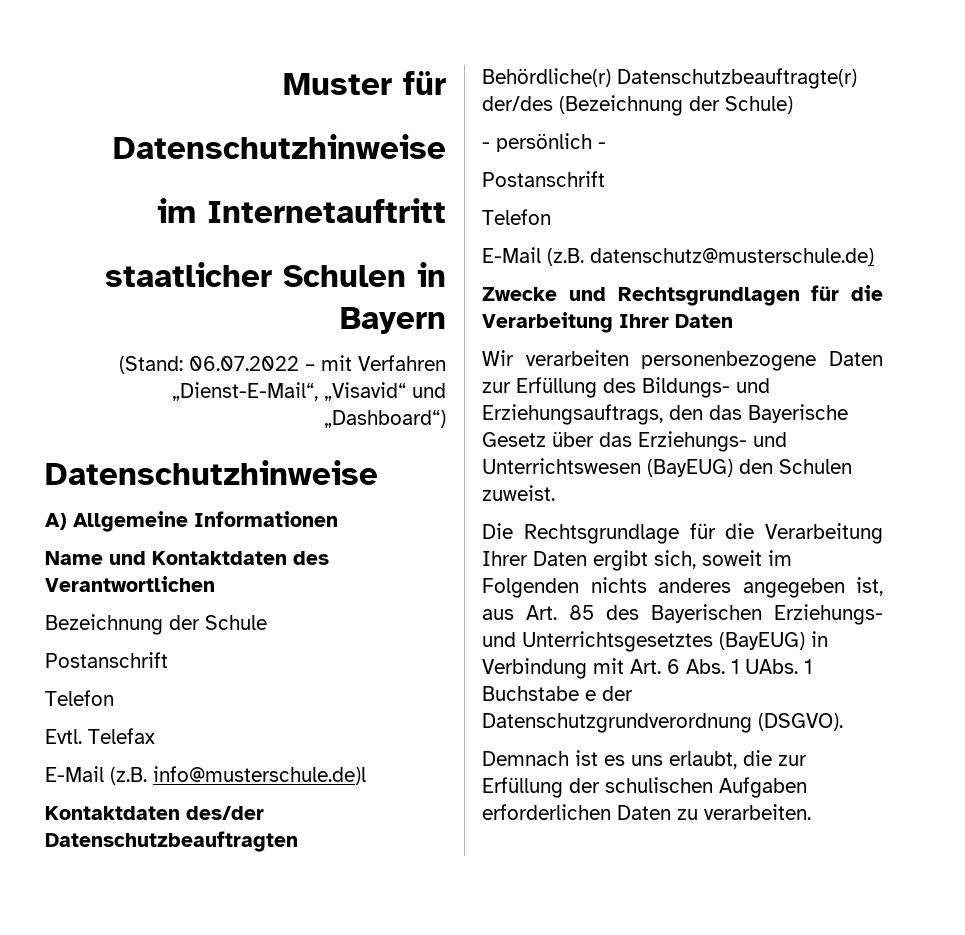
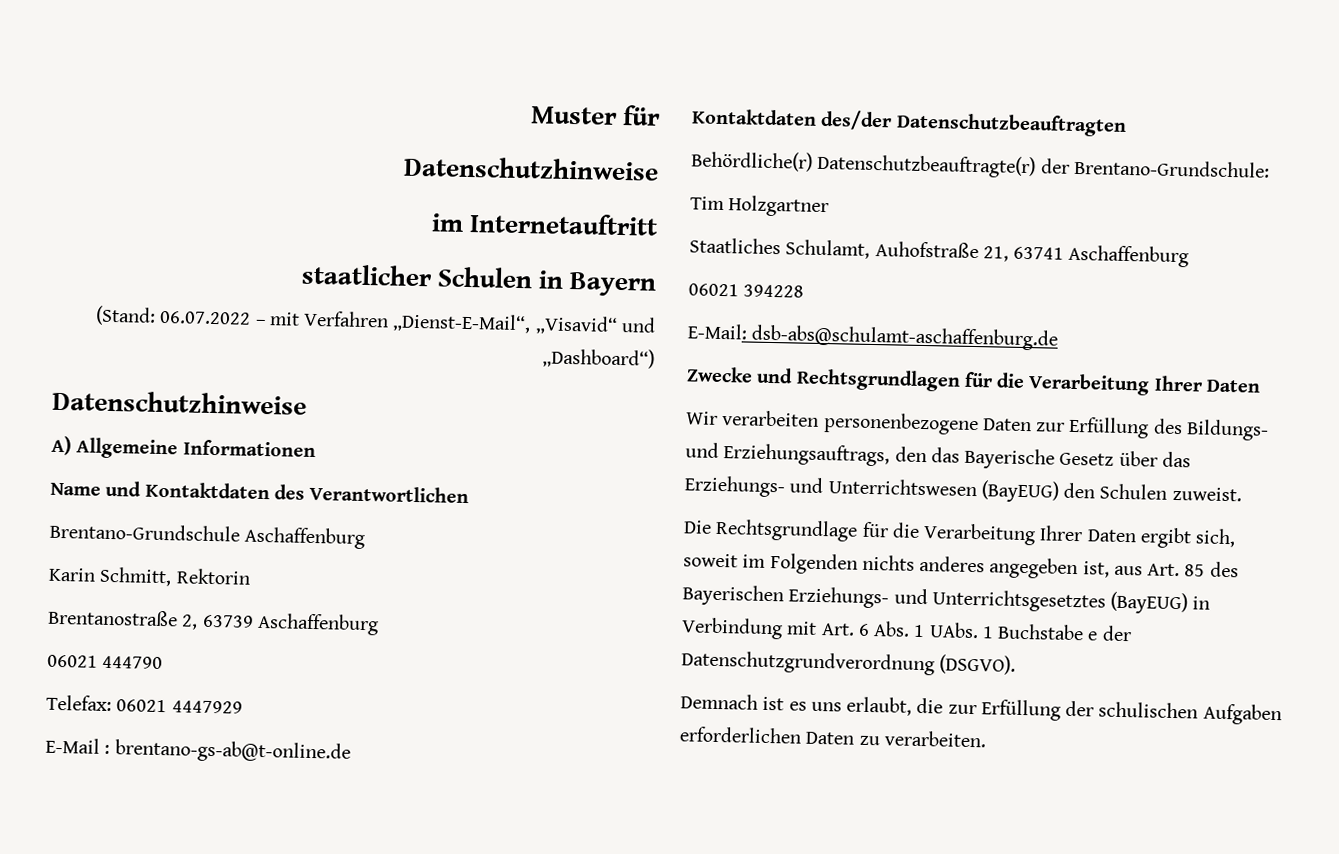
[45,614,267,635] [45,652,168,668] [45,690,114,706] [45,728,155,744] [45,766,366,785] Bezeichnung der Schule // Postanschrift // Telefon // Evtl. Telefax // E-Mail (z.B. info@musterschule.de)l -> [49,522,366,550] [48,566,251,587] [47,608,379,636] [47,654,164,670] [46,694,243,714] [45,737,351,764] Brentano-Grundschule Aschaffenburg // Karin Schmitt, Rektorin // Brentanostraße 2, 63739 Aschaffenburg // 06021 444790 // Telefax: 06021 4447929 // E-Mail : brentano-gs-ab@t-online.de
[482,95,793,116] [482,133,606,152] [482,171,605,187] [482,209,551,225] [482,247,874,266] der/des (Bezeichnung der Schule) // - persönlich - // Postanschrift // Telefon // E-Mail (z.B. datenschutz@musterschule.de) -> [1040,158,1270,178] [690,195,830,218] [689,237,1190,268] [688,283,805,298] [687,323,1059,351] der Brentano-Grundschule: // Tim Holzgartner // Staatliches Schulamt, Auhofstraße 21, 63741 Aschaffenburg // 06021 394228 // E-Mail: dsb-abs@schulamt-aschaffenburg.de

